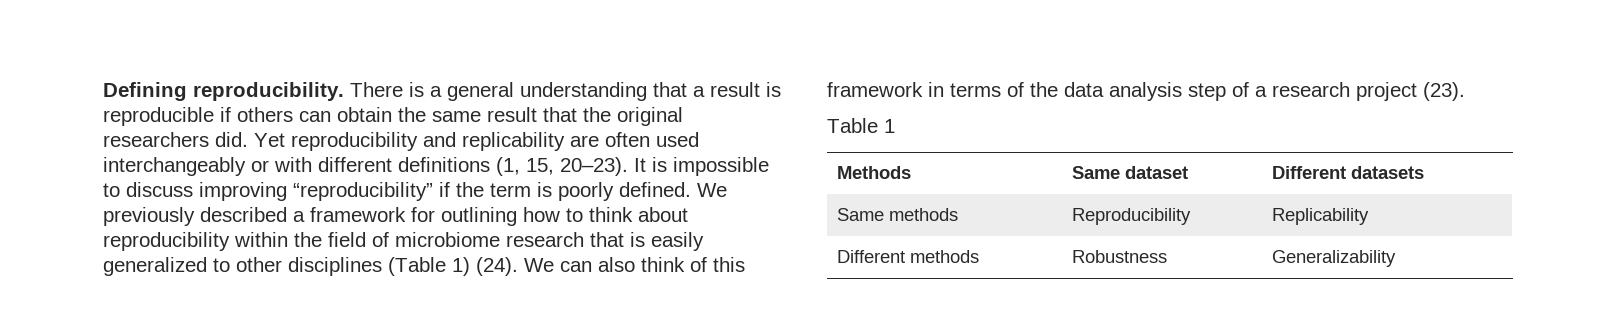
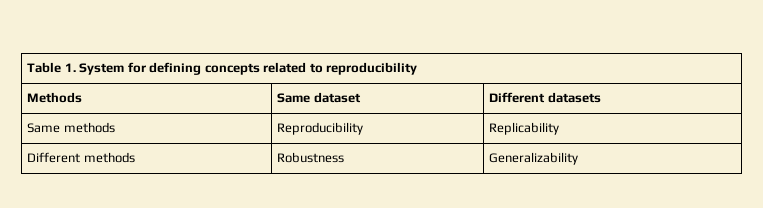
[103,82,781,101] [103,107,683,126] [103,132,699,151] [103,157,769,176] [103,182,727,201] [103,207,688,226] [103,232,704,251] [103,257,745,276] [827,82,1465,101] [827,118,895,133] Defining reproducibility. There is a general understanding that a result is reproducible if others can obtain the same result that the original researchers did. Yet reproducibility and replicability are often used interchangeably or with different definitions (1, 15, 20–23). It is impossible to discuss improving “reproducibility” if the term is poorly defined. We previously described a framework for outlining how to think about reproducibility within the field of microbiome research that is easily generalized to other disciplines (Table 1) (24). We can also think of this framework in terms of the data analysis step of a research project (23). // Table 1 -> [27,62,418,75] Table 1. System for defining concepts related to reproducibility

